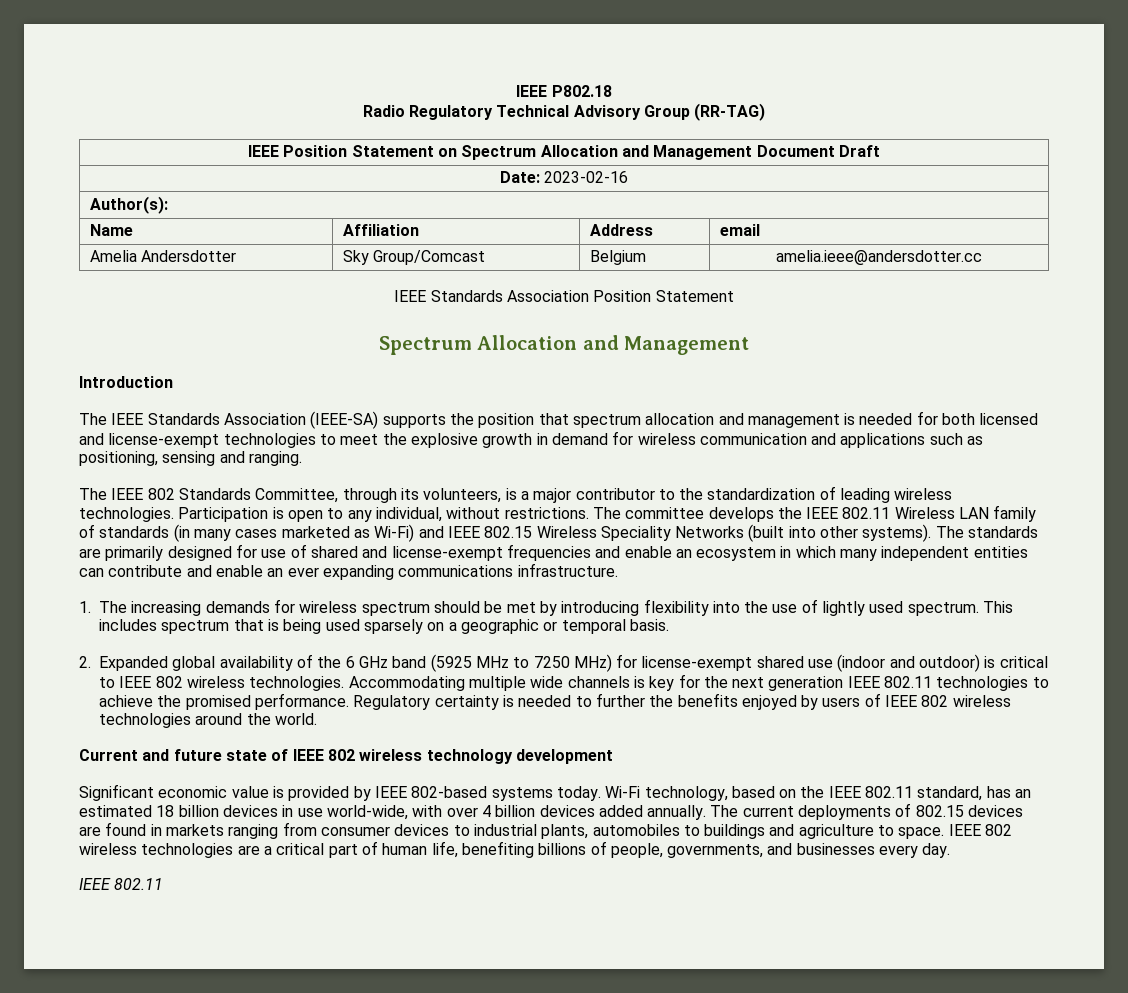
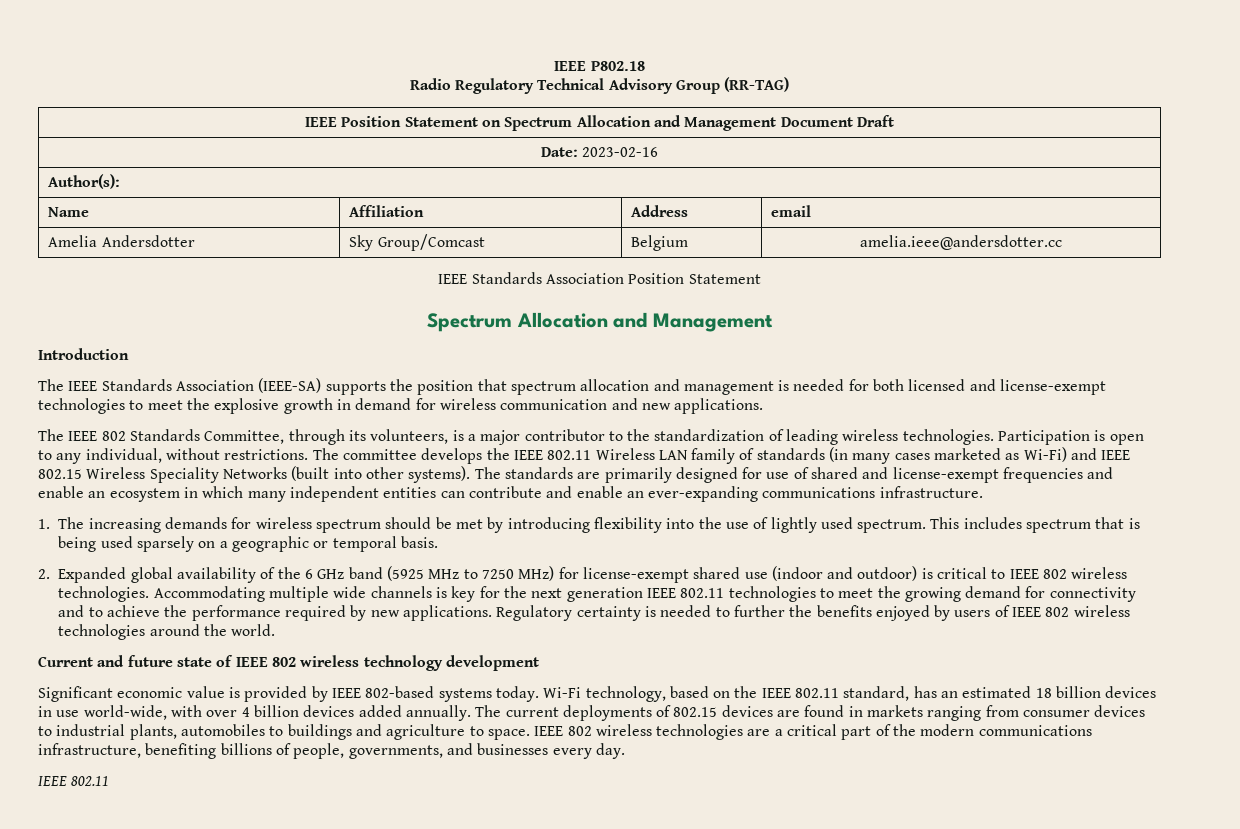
[840,433,984,448] [79,451,302,466] applications such as positioning, sensing and ranging. -> [641,398,764,414] new applications.
[287,565,394,580] ever expanding -> [648,486,759,502] ever-expanding
[99,693,349,710] achieve the promised performance. -> [838,586,1136,602] [58,605,492,621] meet the growing demand for connectivity and to achieve the performance required by new applications.
[382,841,458,858] human life, -> [893,724,1092,736] [38,743,141,758] the modern communications infrastructure,

